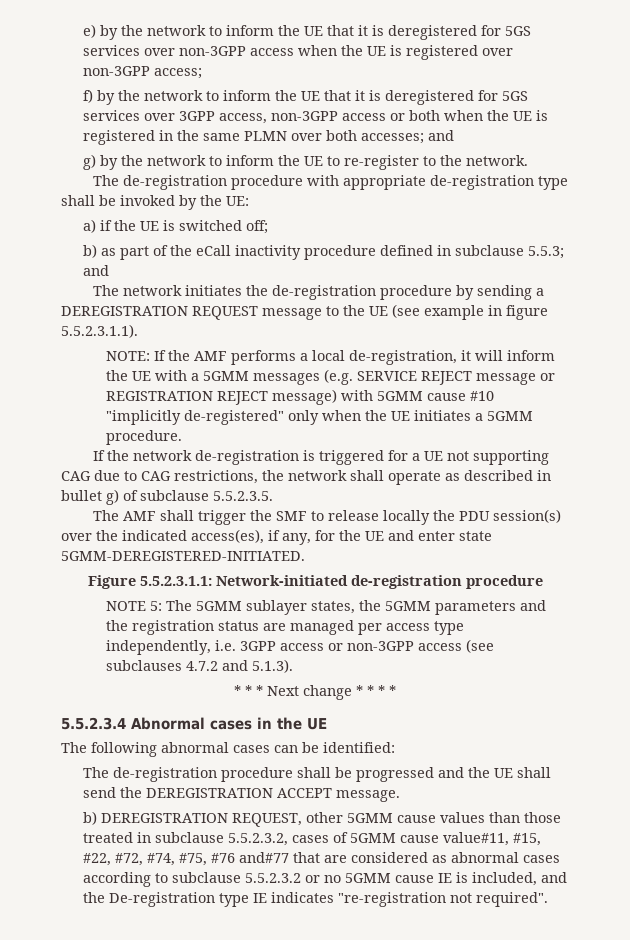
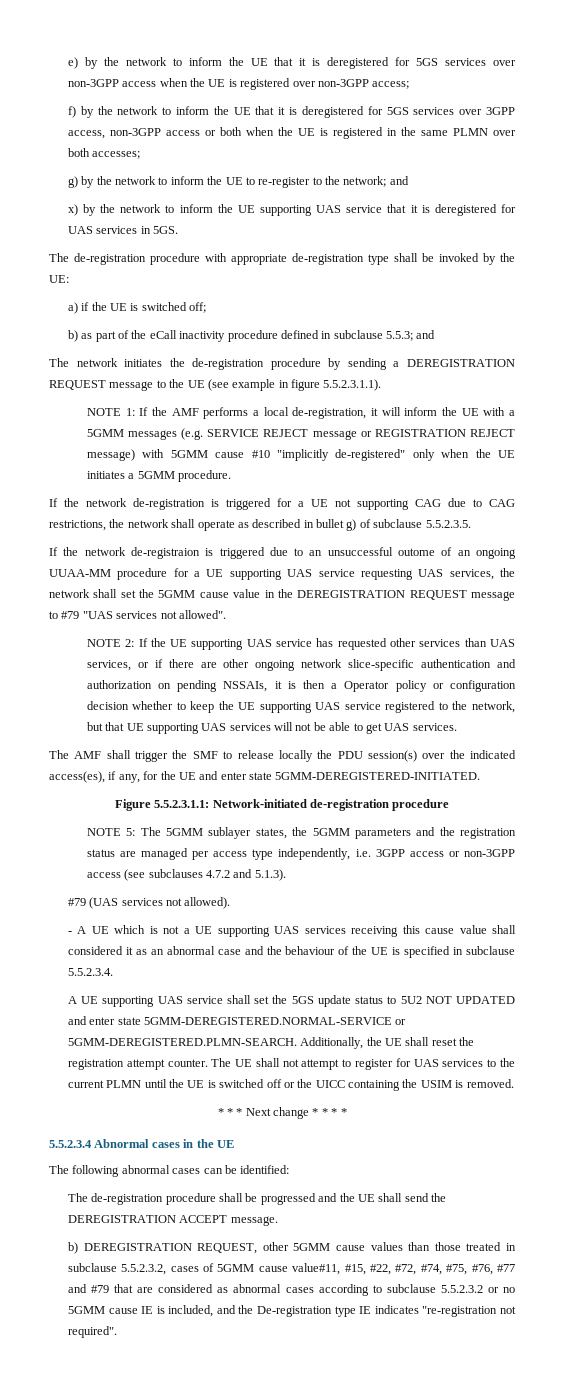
[428,130,455,141] and -> (141, 155) none
[466,155,529,166] network. -> [343,176,409,187] [67,204,516,216] [67,226,179,234] network; and // x) by the network to inform the UE supporting UAS service that it is deregistered for UAS services in 5GS.
[105,351,150,361] NOTE: -> [86,408,135,416] NOTE 1:
(273, 496) none -> [49,547,517,559] [49,568,516,580] [49,589,515,601] [49,610,226,619] [86,638,516,650] [86,659,516,671] [86,680,516,692] [86,701,516,713] [86,722,457,734] // If the network de-registraion is triggered due to an unsuccessful outome of an ongoing UUAA-MM procedure for a UE supporting UAS service requesting UAS services, the network shall set the 5GMM cause value in the DEREGISTRATION REQUEST message to #79 "UAS services not allowed". // NOTE 2: If the UE supporting UAS service has requested other services than UAS services, or if there are other ongoing network slice-specific authentication and authorization on pending NSSAIs, it is then a Operator policy or configuration decision whether to keep the UE supporting UAS service registered to the network, but that UE supporting UAS services will not be able to get UAS services.
(293, 666) none -> [67,897,231,909] [67,925,516,937] [67,946,515,958] [67,968,113,976] [67,995,515,1007] [67,1016,407,1025] [67,1037,475,1049] [67,1058,516,1070] [67,1079,514,1091] // #79 (UAS services not allowed). // - A UE which is not a UE supporting UAS services receiving this cause value shall considered it as an abnormal case and the behaviour of the UE is specified in subclause 5.5.2.3.4. // A UE supporting UAS service shall set the 5GS update status to 5U2 NOT UPDATED and enter state 5GMM-DEREGISTERED.NORMAL-SERVICE or 5GMM-DEREGISTERED.PLMN-SEARCH. Additionally, the UE shall reset the registration attempt counter. The UE shall not attempt to register for UAS services to the current PLMN until the UE is switched off or the UICC containing the USIM is removed.
[211,852,290,863] #76 and#77 -> [471,1264,515,1275] [67,1284,110,1293] #76, #77 and #79

